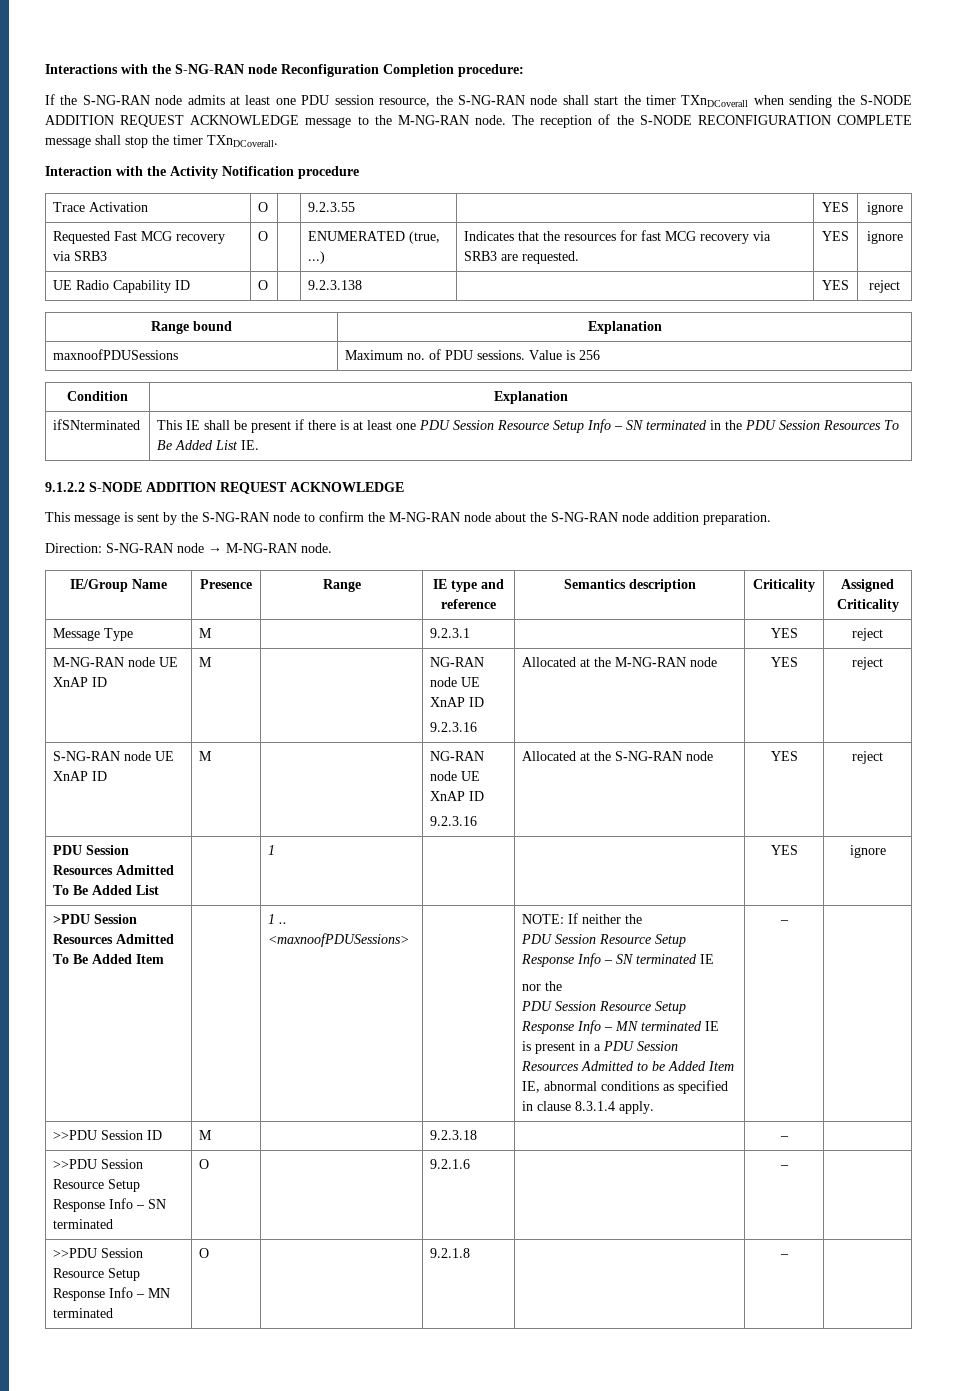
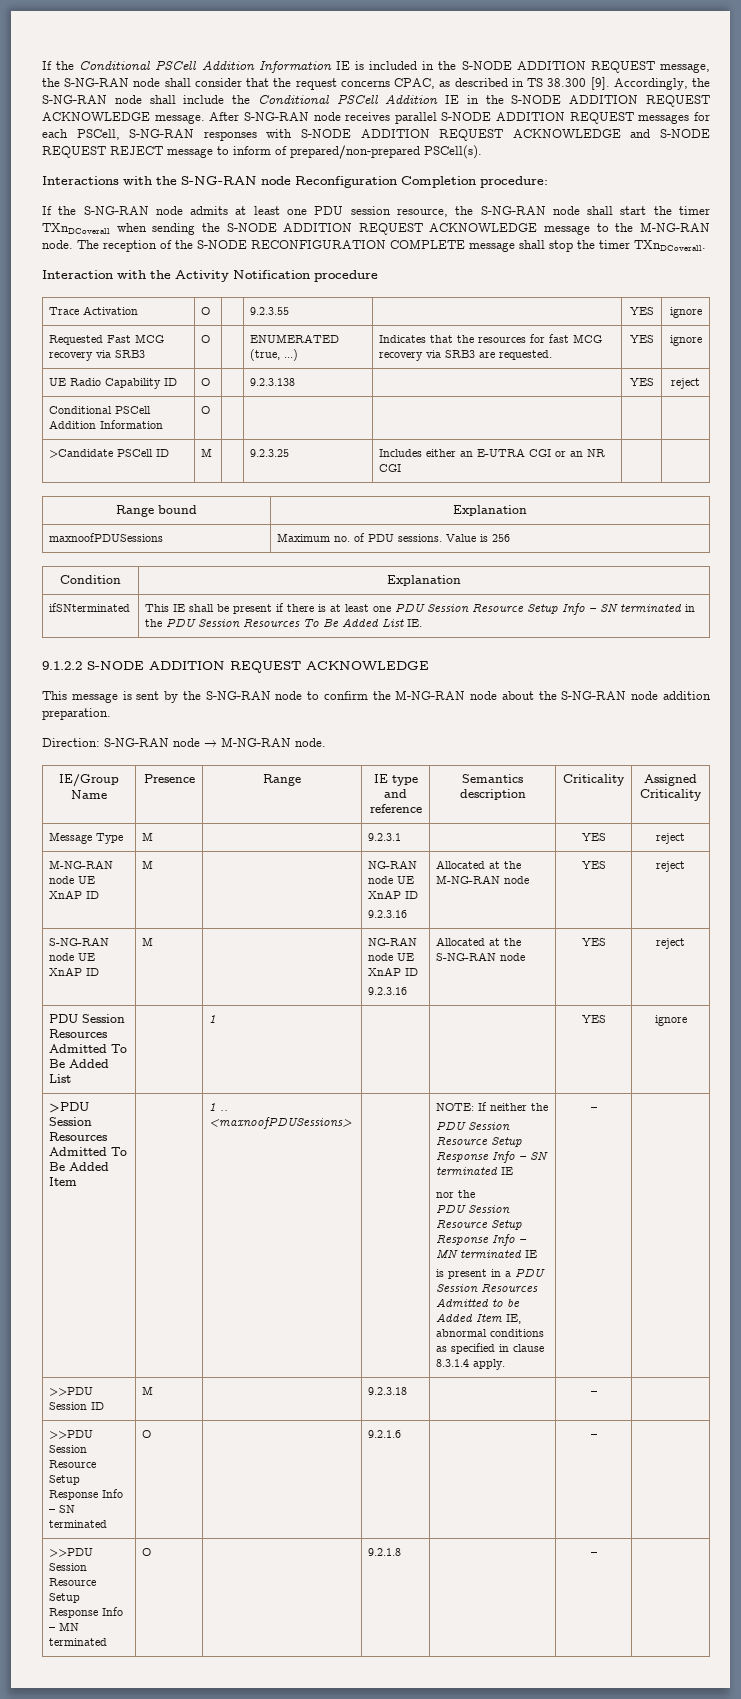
(45, 69) none -> [42,60,710,73] [42,77,711,90] [42,94,710,107] [42,112,710,124] [42,129,711,141] [42,145,482,159] If the Conditional PSCell Addition Information IE is included in the S-NODE ADDITION REQUEST message, the S-NG-RAN node shall consider that the request concerns CPAC, as described in TS 38.300 [9]. Accordingly, the S-NG-RAN node shall include the Conditional PSCell Addition IE in the S-NODE ADDITION REQUEST ACKNOWLEDGE message. After S-NG-RAN node receives parallel S-NODE ADDITION REQUEST messages for each PSCell, S-NG-RAN responses with S-NODE ADDITION REQUEST ACKNOWLEDGE and S-NODE REQUEST REJECT message to inform of prepared/non-prepared PSCell(s). //
(901, 286) none -> [49,406,152,414] [49,420,164,429] [201,406,211,414] [49,449,170,458] [201,448,213,457] [250,449,290,457] [379,448,606,457] [379,464,402,472] // Conditional PSCell Addition Information | O | | | | | // >Candidate PSCell ID | M | | 9.2.3.25 | Includes either an E-UTRA CGI or an NR CGI | |

